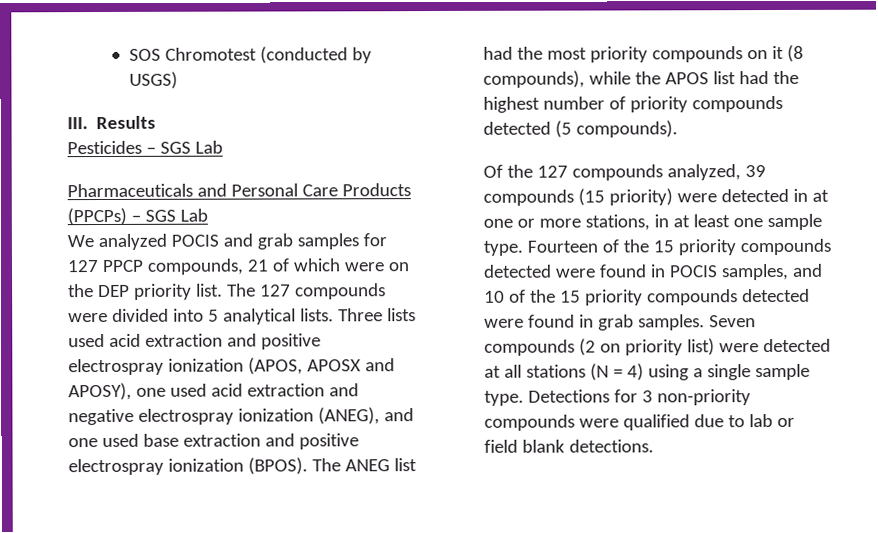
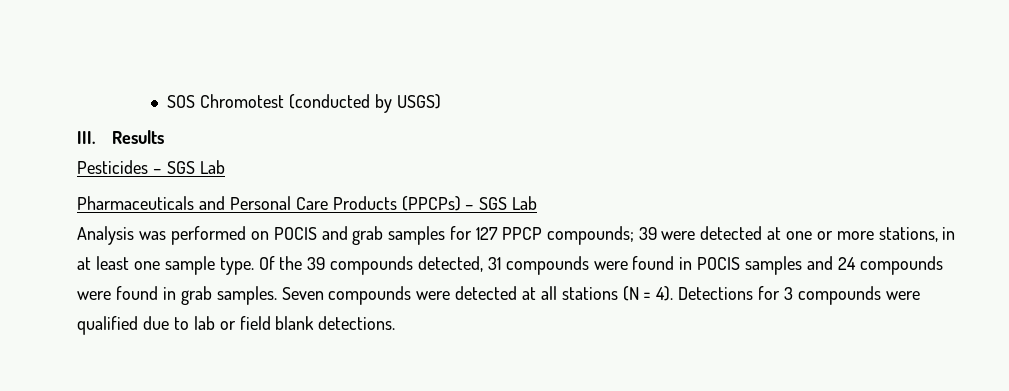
[66,233,167,251] We analyzed -> [77,226,269,245] Analysis was performed on
[146,258,410,275] [67,283,386,300] [67,308,416,325] [67,333,321,350] [67,357,395,376] [67,382,359,401] [67,407,414,426] [67,433,359,450] [67,457,417,476] [482,44,804,63] [482,70,799,88] [482,95,783,113] [482,120,678,138] [482,164,766,181] [482,188,808,206] compounds, 21 of which were on the DEP priority list. The 127 compounds were divided into 5 analytical lists. Three lists used acid extraction and positive electrospray ionization (APOS, APOSX and APOSY), one used acid extraction and negative electrospray ionization (ANEG), and one used base extraction and positive electrospray ionization (BPOS). The ANEG list had the most priority compounds on it (8 compounds), while the APOS list had the highest number of priority compounds detected (5 compounds). // Of the 127 compounds analyzed, 39 compounds (15 priority) were detected in -> [546,226,763,245] compounds; 39 were detected
[526,238,831,256] [482,263,823,281] [483,288,810,306] Fourteen of the 15 priority compounds detected were found in POCIS samples, and 10 of the 15 priority compounds detected -> [258,256,943,275] Of the 39 compounds detected, 31 compounds were found in POCIS samples and 24 compounds
[578,338,715,356] (2 on priority list) -> (412, 295) none
[626,363,810,381] [483,390,524,406] 4) using a single sample type. -> [656,286,674,301] 4).
[656,389,751,406] non-priority -> (793, 293) none

